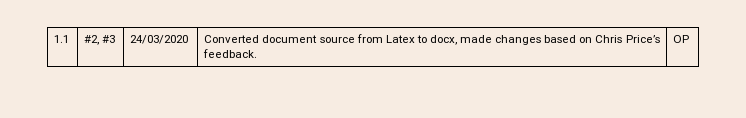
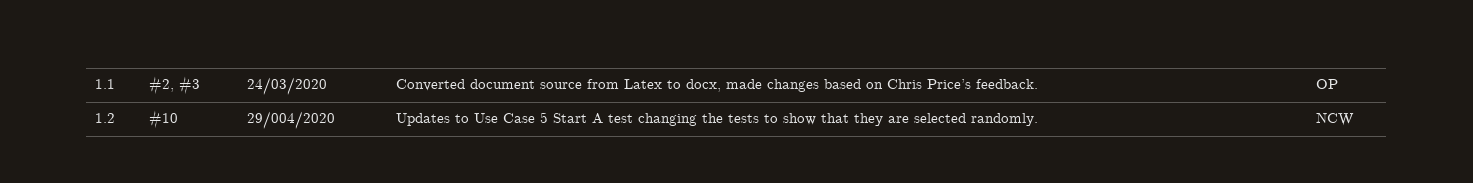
(690, 39) none -> [95,113,116,123] [149,110,179,129] [247,111,336,129] [396,112,1039,126] [1316,112,1355,126] // 1.2 | #10 | 29/004/2020 | Updates to Use Case 5 Start A test changing the tests to show that they are selected randomly. | NCW

